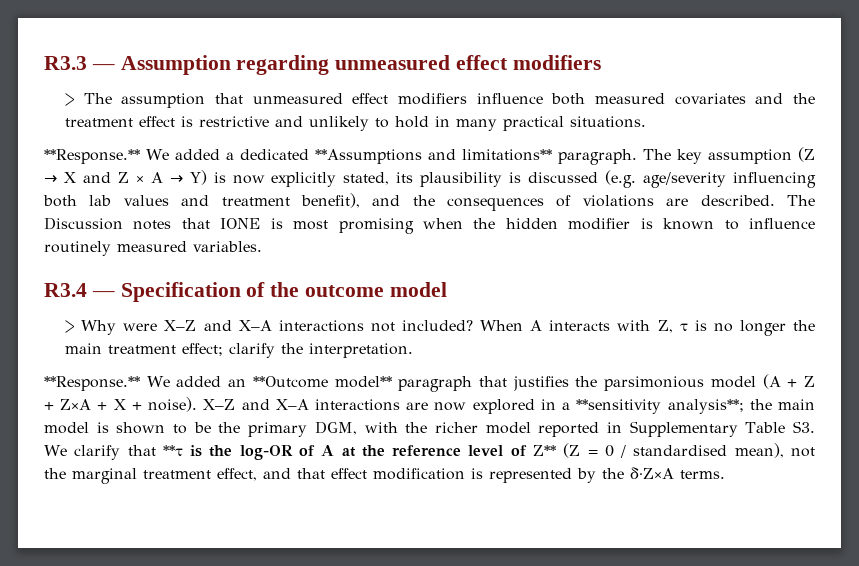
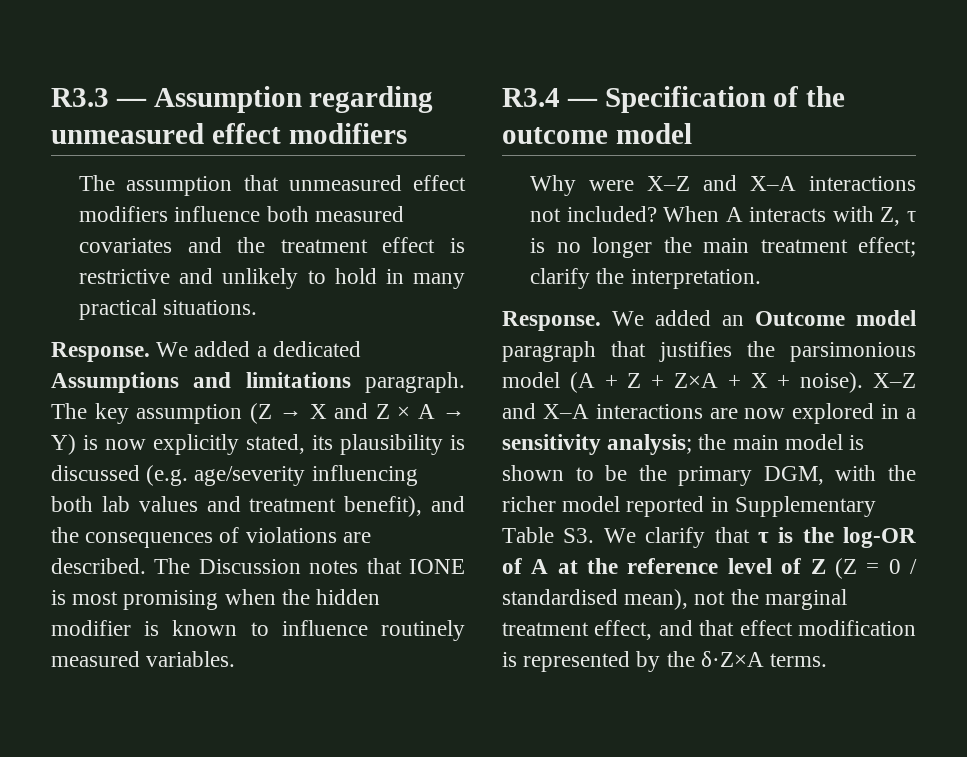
[65,93,75,106] > -> (407, 133) none
[44,149,140,164] **Response.** -> [51,342,150,362] Response.
[314,149,552,164] **Assumptions and limitations** -> [51,372,351,393] Assumptions and limitations
[65,320,75,333] > -> (692, 133) none
[44,376,140,391] **Response.** -> [502,311,601,331] Response.
[252,376,392,388] **Outcome model** -> [755,310,916,326] Outcome model
[576,399,744,414] **sensitivity analysis**; -> [502,434,693,455] sensitivity analysis;
[162,445,183,456] **τ -> [757,532,769,543] τ
[532,445,556,456] Z** -> [810,559,826,574] Z

